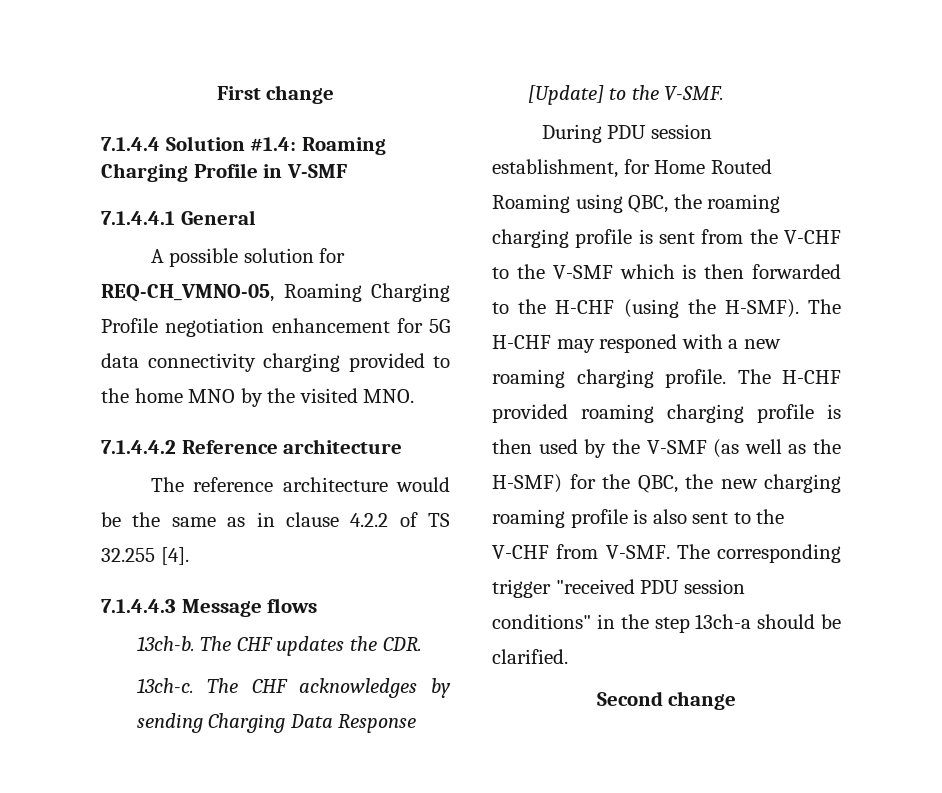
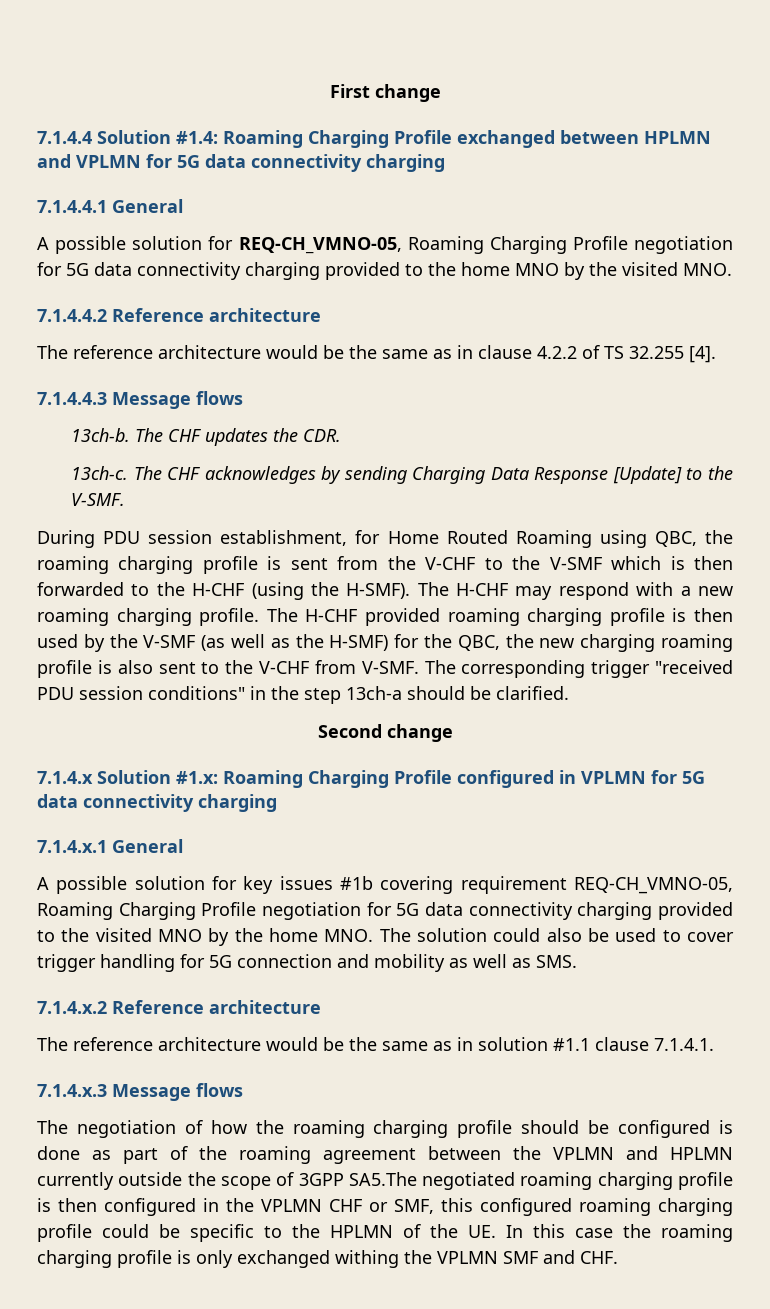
[263,164,347,178] in V-SMF -> [457,130,711,148] [37,154,445,172] exchanged between HPLMN and VPLMN for 5G data connectivity charging
[271,318,390,333] enhancement -> (733, 245) none
[599,334,678,353] responed -> [558,582,629,600] respond
(737, 700) none -> [37,770,705,788] [37,794,277,812] [37,839,183,853] [37,876,734,894] [37,902,733,920] [37,928,734,946] [37,954,577,972] [37,1000,321,1014] [37,1037,714,1051] [37,1083,243,1101] [37,1120,733,1138] [37,1146,733,1164] [37,1172,733,1190] [37,1198,733,1216] [37,1224,733,1242] [37,1250,618,1268] // 7.1.4.x Solution #1.x: Roaming Charging Profile configured in VPLMN for 5G data connectivity charging // 7.1.4.x.1 General // A possible solution for key issues #1b covering requirement REQ-CH_VMNO-05, Roaming Charging Profile negotiation for 5G data connectivity charging provided to the visited MNO by the home MNO. The solution could also be used to cover trigger handling for 5G connection and mobility as well as SMS. // 7.1.4.x.2 Reference architecture // The reference architecture would be the same as in solution #1.1 clause 7.1.4.1. // 7.1.4.x.3 Message flows // The negotiation of how the roaming charging profile should be configured is done as part of the roaming agreement between the VPLMN and HPLMN currently outside the scope of 3GPP SA5.The negotiated roaming charging profile is then configured in the VPLMN CHF or SMF, this configured roaming charging profile could be specific to the HPLMN of the UE. In this case the roaming charging profile is only exchanged withing the VPLMN SMF and CHF.

